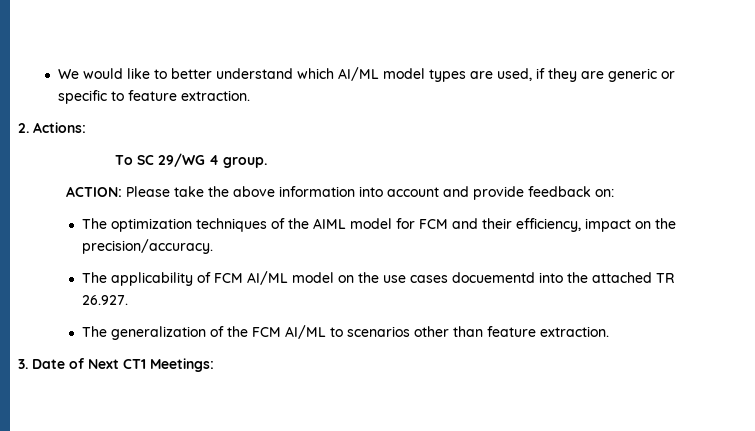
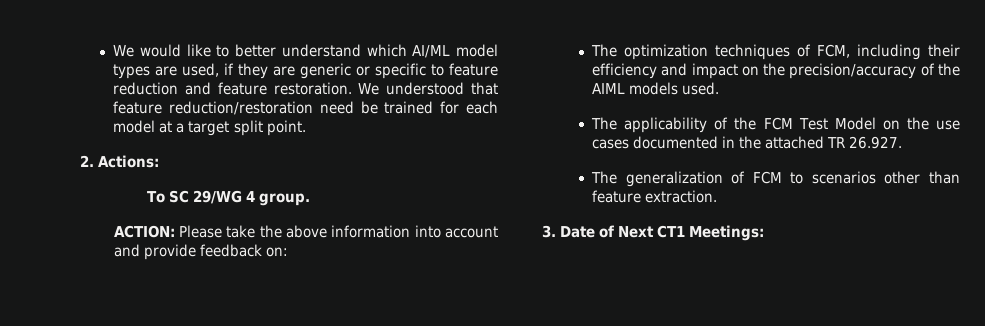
[180,90,250,101] extraction. -> [113,82,498,95] [113,101,499,115] [113,120,306,136] reduction and feature restoration. We understood that feature reduction/restoration need be trained for each model at a target split point.
[287,218,676,232] [81,239,213,254] the AIML model for FCM and their efficiency, impact on the precision/accuracy. -> [817,44,960,60] [592,63,960,79] [592,82,720,95] FCM, including their efficiency and impact on the precision/accuracy of the AIML models used.
[213,271,334,285] FCM AI/ML model -> [734,117,876,130] the FCM Test Model
[451,272,563,283] docuementd into -> [633,136,736,149] documented in
[226,325,326,339] the FCM AI/ML -> [752,171,782,184] FCM

